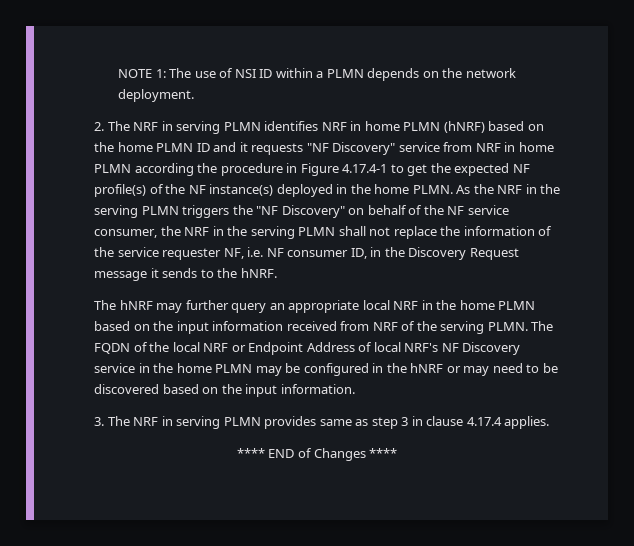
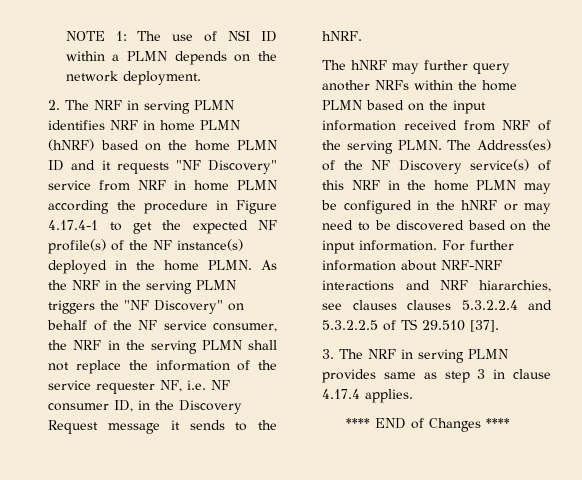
[269,300,433,313] an appropriate local NRF in -> [322,80,454,91] another NRFs within
[94,342,521,355] [94,363,136,373] FQDN of the local NRF or Endpoint Address of local NRF's NF Discovery service -> [477,139,551,151] [322,159,551,174] [322,180,380,190] Address(es) of the NF Discovery service(s) of this NRF
(355, 389) none -> [442,240,515,251] [322,260,503,271] [322,280,551,292] [322,300,552,310] [322,319,500,332] For further information about NRF-NRF interactions and NRF hiararchies, see clauses clauses 5.3.2.2.4 and 5.3.2.2.5 of TS 29.510 [37].

